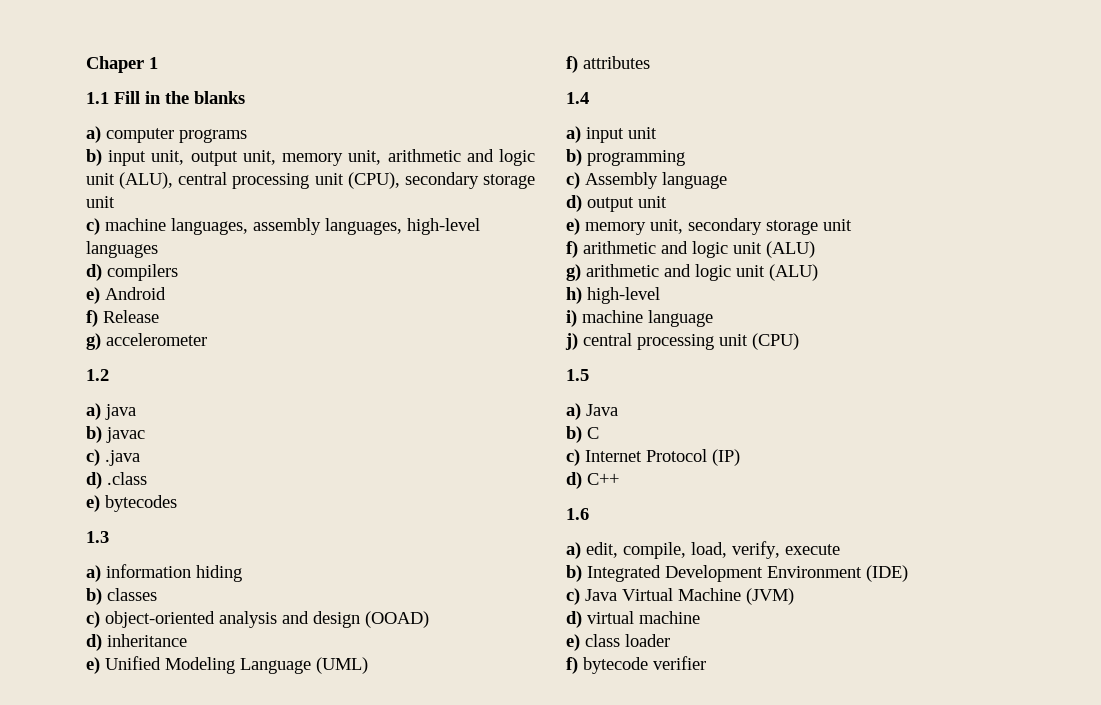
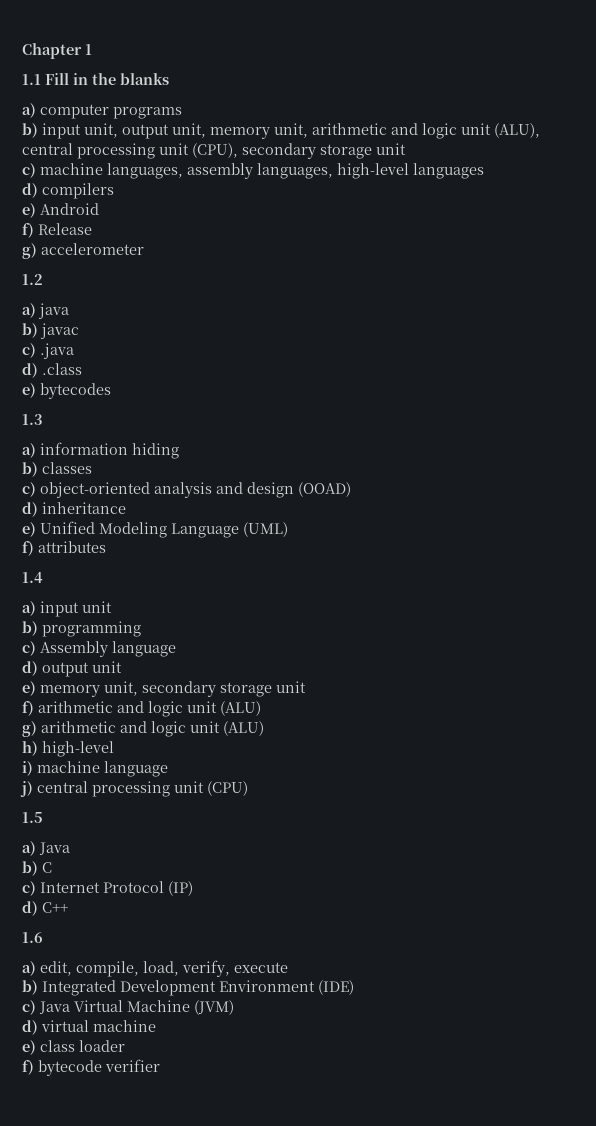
[86,56,144,73] Chaper -> [22,43,82,59] Chapter

